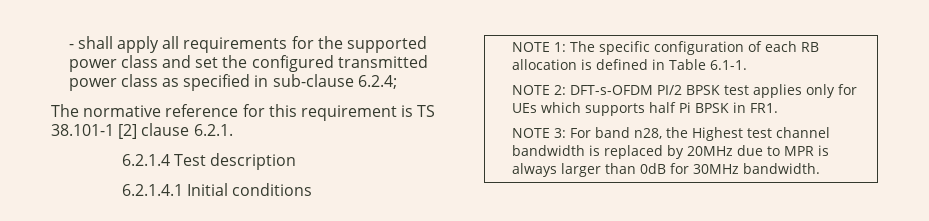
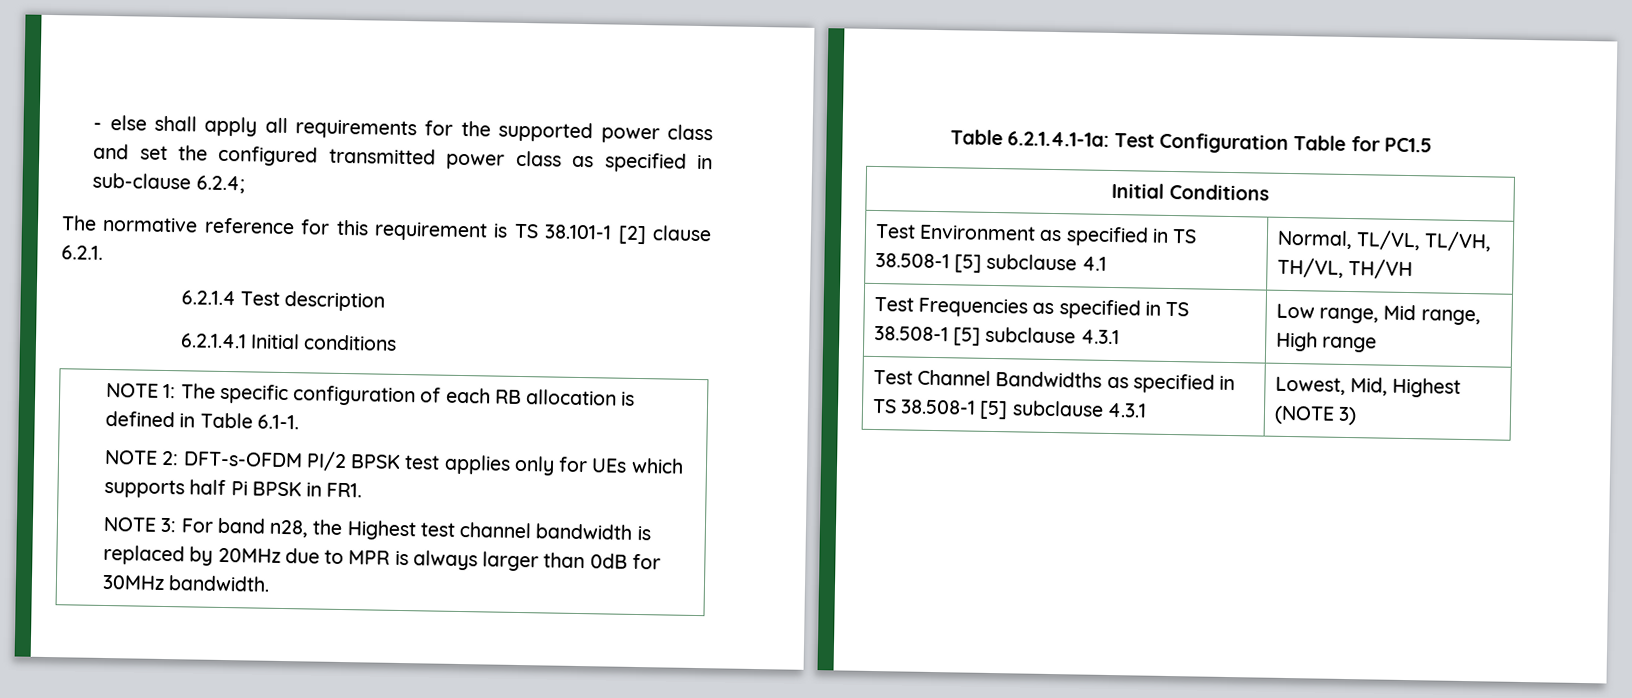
(74, 46) none -> [109,115,147,131] else
(821, 168) none -> [950,129,1432,154] [1111,182,1269,201] [874,223,1198,247] [874,252,1107,273] [1276,229,1493,252] [1276,257,1414,280] [873,296,1190,320] [873,325,1120,346] [1275,303,1481,326] [1275,331,1378,353] [872,369,1236,394] [871,398,1147,420] [1274,376,1462,398] [1273,405,1358,426] // Table 6.2.1.4.1-1a: Test Configuration Table for PC1.5 // Initial Conditions // Test Environment as specified in TS 38.508-1 [5] subclause 4.1 | Normal, TL/VL, TL/VH, TH/VL, TH/VH // Test Frequencies as specified in TS 38.508-1 [5] subclause 4.3.1 | Low range, Mid range, High range // Test Channel Bandwidths as specified in TS 38.508-1 [5] subclause 4.3.1 | Lowest, Mid, Highest (NOTE 3)

